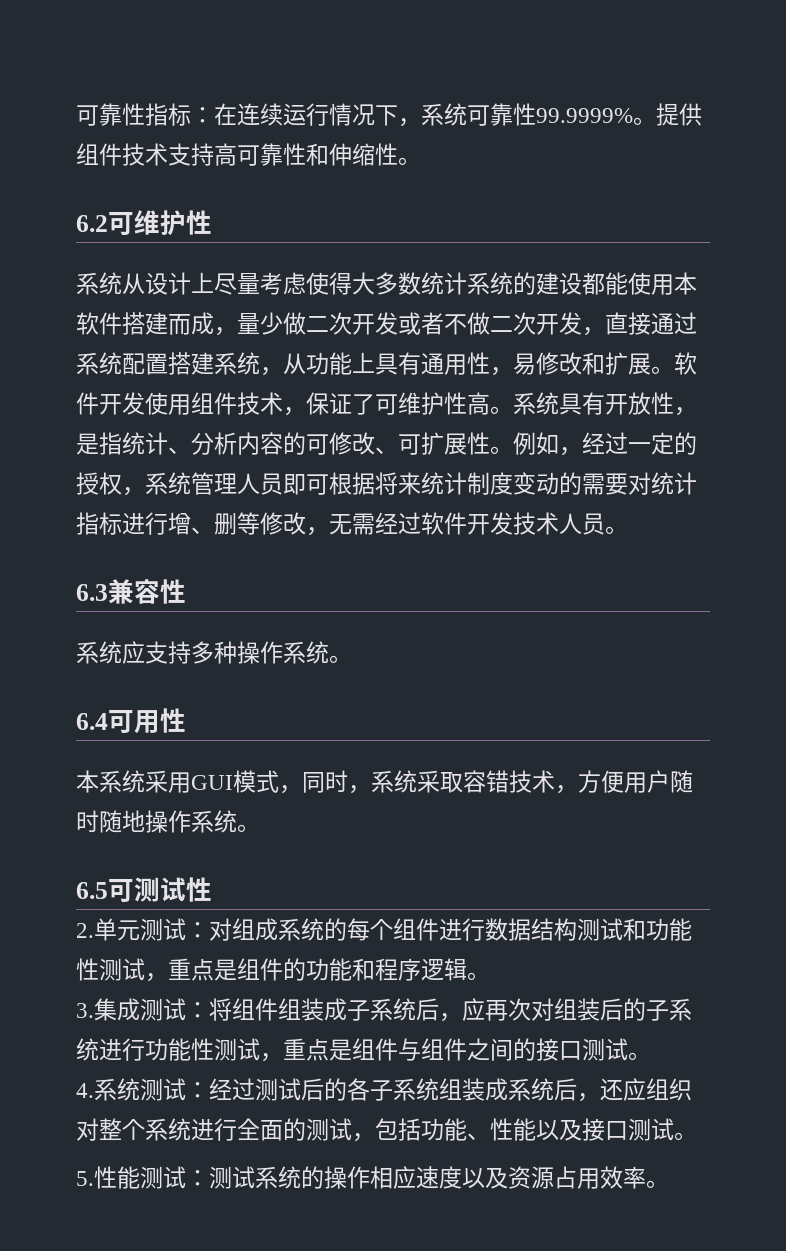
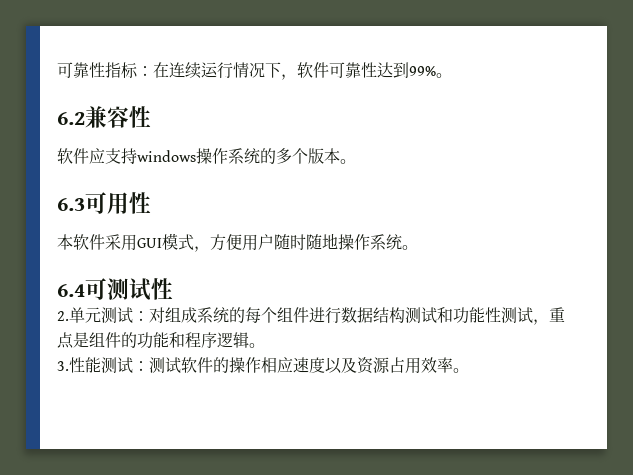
[421,103,702,126] [76,143,421,166] [76,210,212,236] [76,272,697,295] [76,312,697,336] [76,352,697,376] [76,392,697,416] [76,432,697,456] [76,472,697,496] [76,512,628,536] [76,579,186,604] [76,641,352,664] [76,713,108,730] 系统可靠性99.9999%。提供组件技术支持高可靠性和伸缩性。 // 6.2可维护性 // 系统从设计上尽量考虑使得大多数统计系统的建设都能使用本软件搭建而成，量少做二次开发或者不做二次开发，直接通过系统配置搭建系统，从功能上具有通用性，易修改和扩展。软件开发使用组件技术，保证了可维护性高。系统具有开放性，是指统计、分析内容的可修改、可扩展性。例如，经过一定的授权，系统管理人员即可根据将来统计制度变动的需要对统计指标进行增、删等修改，无需经过软件开发技术人员。 // 6.3兼容性 // 系统应支持多种操作系统。 // 6.4 -> [297,62,452,78] [57,106,151,128] [57,148,356,164] [57,198,85,211] 软件可靠性达到99%。 // 6.2兼容性 // 软件应支持windows操作系统的多个版本。 // 6.3
[99,770,145,793] 系统 -> [73,234,105,250] 软件
[302,770,578,794] 同时，系统采取容错技术， -> (210, 249) none
[76,882,108,899] 6.5 -> [57,284,85,297] 6.4
[94,998,692,1022] [76,1038,651,1062] [76,1078,692,1102] [76,1118,697,1142] [76,1171,94,1186] 集成测试：将组件组装成子系统后，应再次对组装后的子系统进行功能性测试，重点是组件与组件之间的接口测试。 // 4.系统测试：经过测试后的各子系统组装成系统后，还应组织对整个系统进行全面的测试，包括功能、性能以及接口测试。 // 5. -> (69, 366) none
[255,1166,301,1189] 系统 -> [181,357,213,373] 软件

